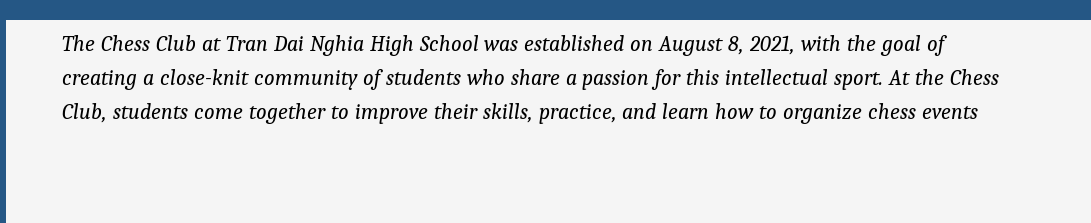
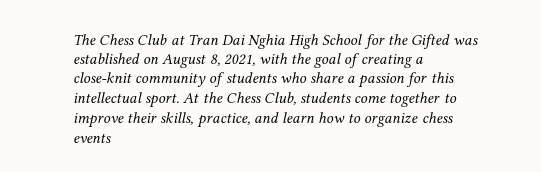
(479, 43) none -> [363,34,451,49] for the Gifted

